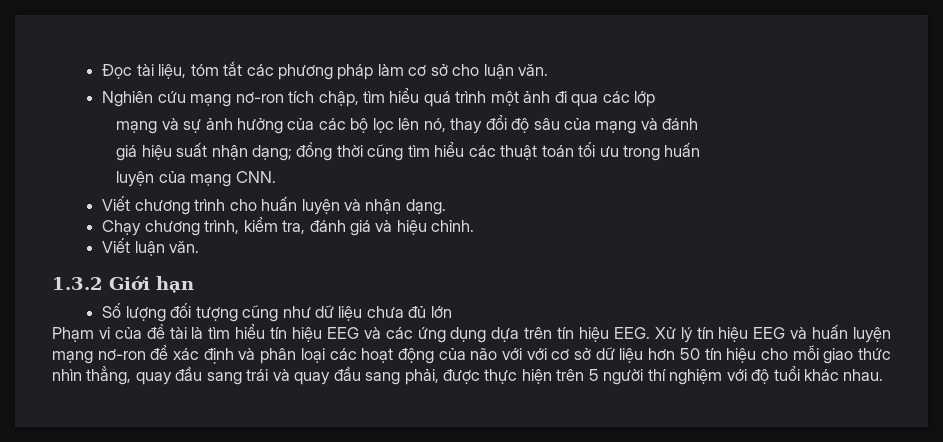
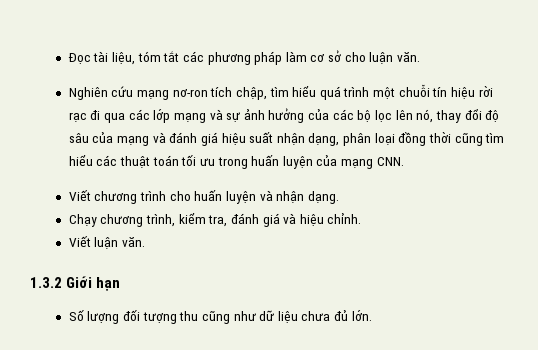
[523,91,551,103] ảnh -> [398,84,493,99] [68,112,87,122] chuỗi tín hiệu rời rạc
(656, 99) // -> (171, 116) none
(699, 124) // -> (198, 137) none
[252,145,293,161] dạng; -> [308,133,395,146] dạng, phân loại
(701, 149) // -> (280, 160) none
(238, 314) none -> [179,311,199,321] thu
[430,306,452,318] [52,324,892,343] [52,345,892,364] [52,366,884,385] lớn // Phạm vi của đề tài là tìm hiểu tín hiệu EEG và các ứng dụng dựa trên tín hiệu EEG. Xử lý tín hiệu EEG và huấn luyện mạng nơ-ron để xác định và phân loại các hoạt động của não với với cơ sở dữ liệu hơn 50 tín hiệu cho mỗi giao thức nhìn thẳng, quay đầu sang trái và quay đầu sang phải, được thực hiện trên 5 người thí nghiệm với độ tuổi khác nhau. -> [351,310,372,321] lớn.

